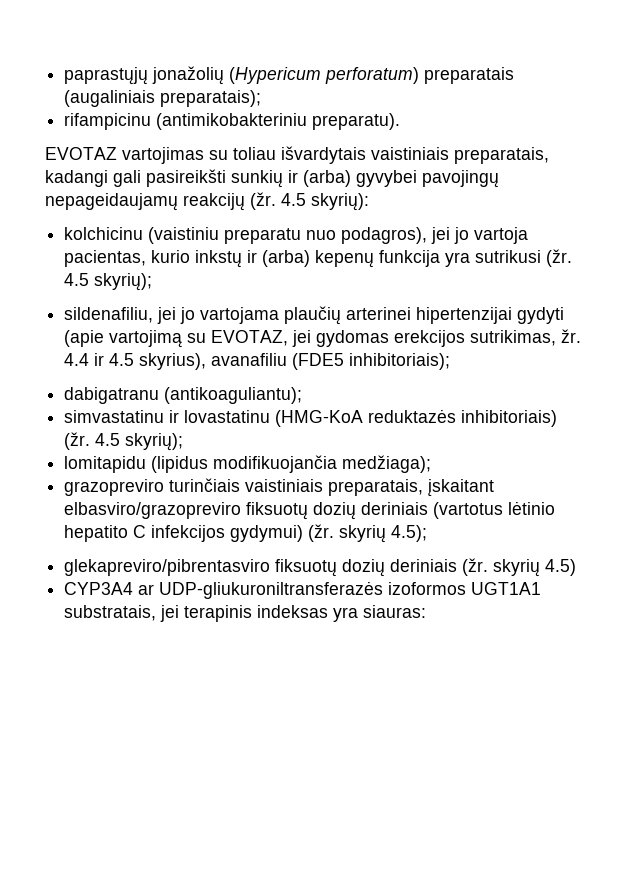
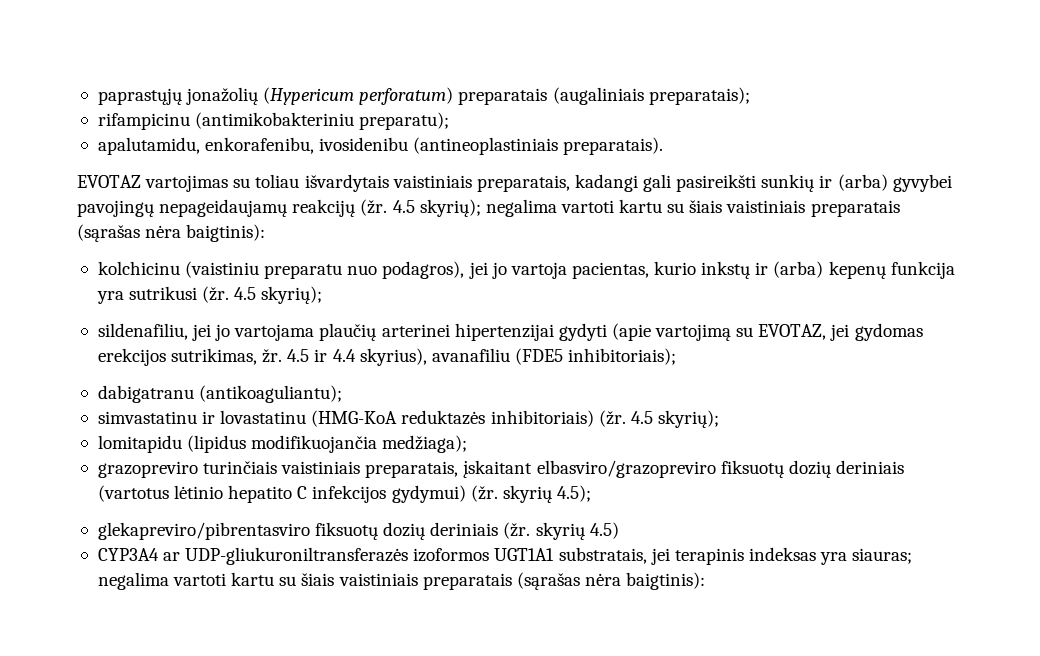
[312,113,401,130] preparatu). -> [359,112,450,130] [97,137,664,155] preparatu); // apalutamidu, enkorafenibu, ivosidenibu (antineoplastiniais preparatais).
[311,193,369,211] skyrių): -> [419,199,900,217] [77,224,266,242] skyrių); negalima vartoti kartu su šiais vaistiniais preparatais (sąrašas nėra baigtinis):
[64,353,135,366] 4.4 ir 4.5 -> [287,349,356,362] 4.5 ir 4.4
[363,605,427,618] siauras: -> [852,548,913,564] [97,572,706,590] siauras; negalima vartoti kartu su šiais vaistiniais preparatais (sąrašas nėra baigtinis):

